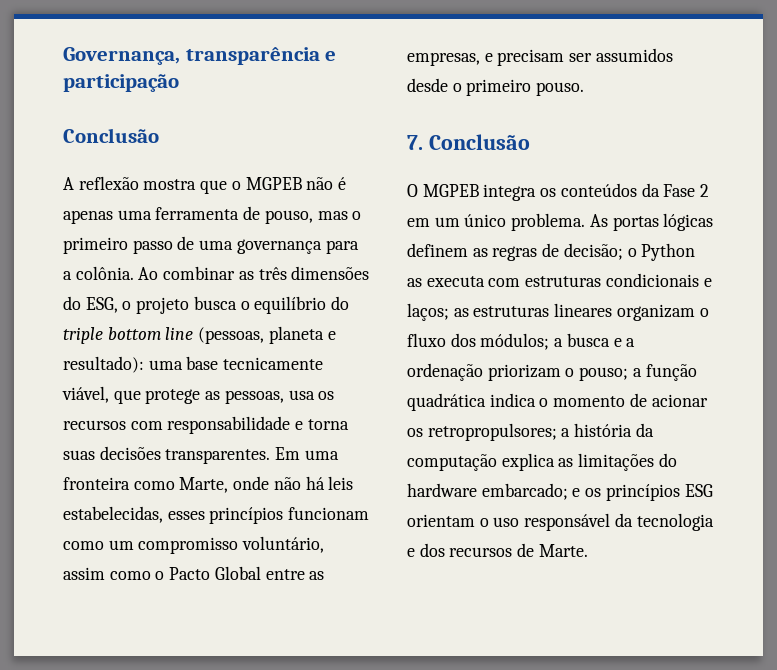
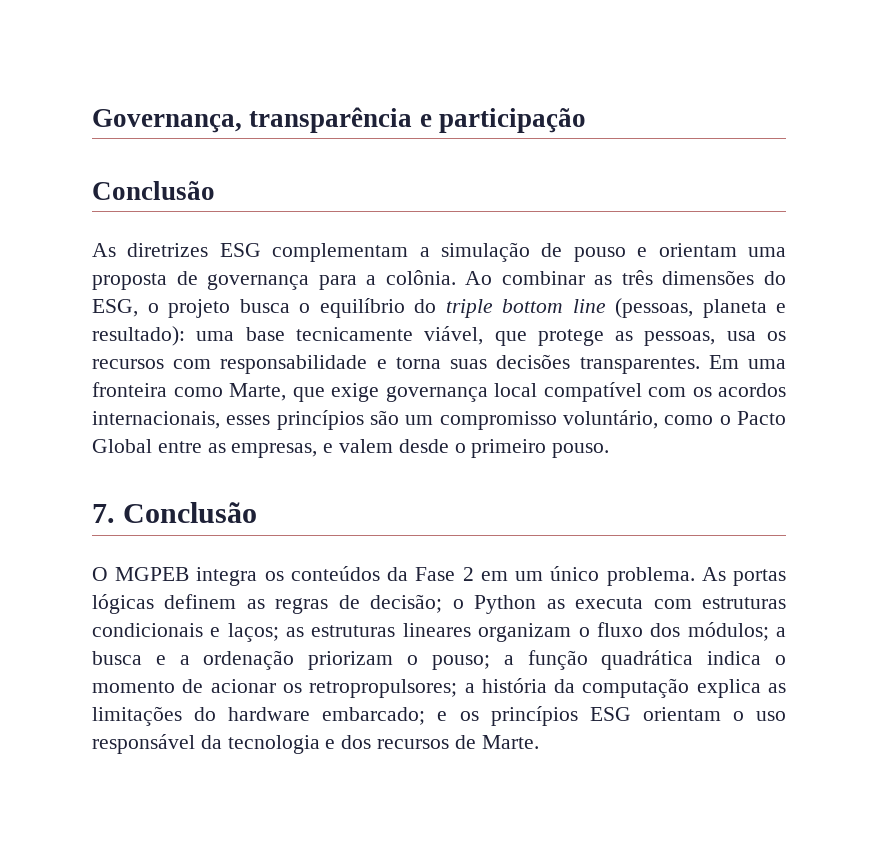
[63,176,347,194] [63,206,362,224] [63,236,234,254] A reflexão mostra que o MGPEB não é apenas uma ferramenta de pouso, mas o primeiro passo de uma -> [92,242,786,262] [92,271,198,290] As diretrizes ESG complementam a simulação de pouso e orientam uma proposta de
[233,476,354,490] [63,506,370,524] [63,541,104,550] onde não há leis estabelecidas, esses princípios funcionam como -> [292,382,786,402] [92,410,399,430] que exige governança local compatível com os acordos internacionais, esses princípios são
[63,567,105,580] assim -> (658, 419) none
[497,48,673,66] precisam ser assumidos -> [339,439,394,453] valem

